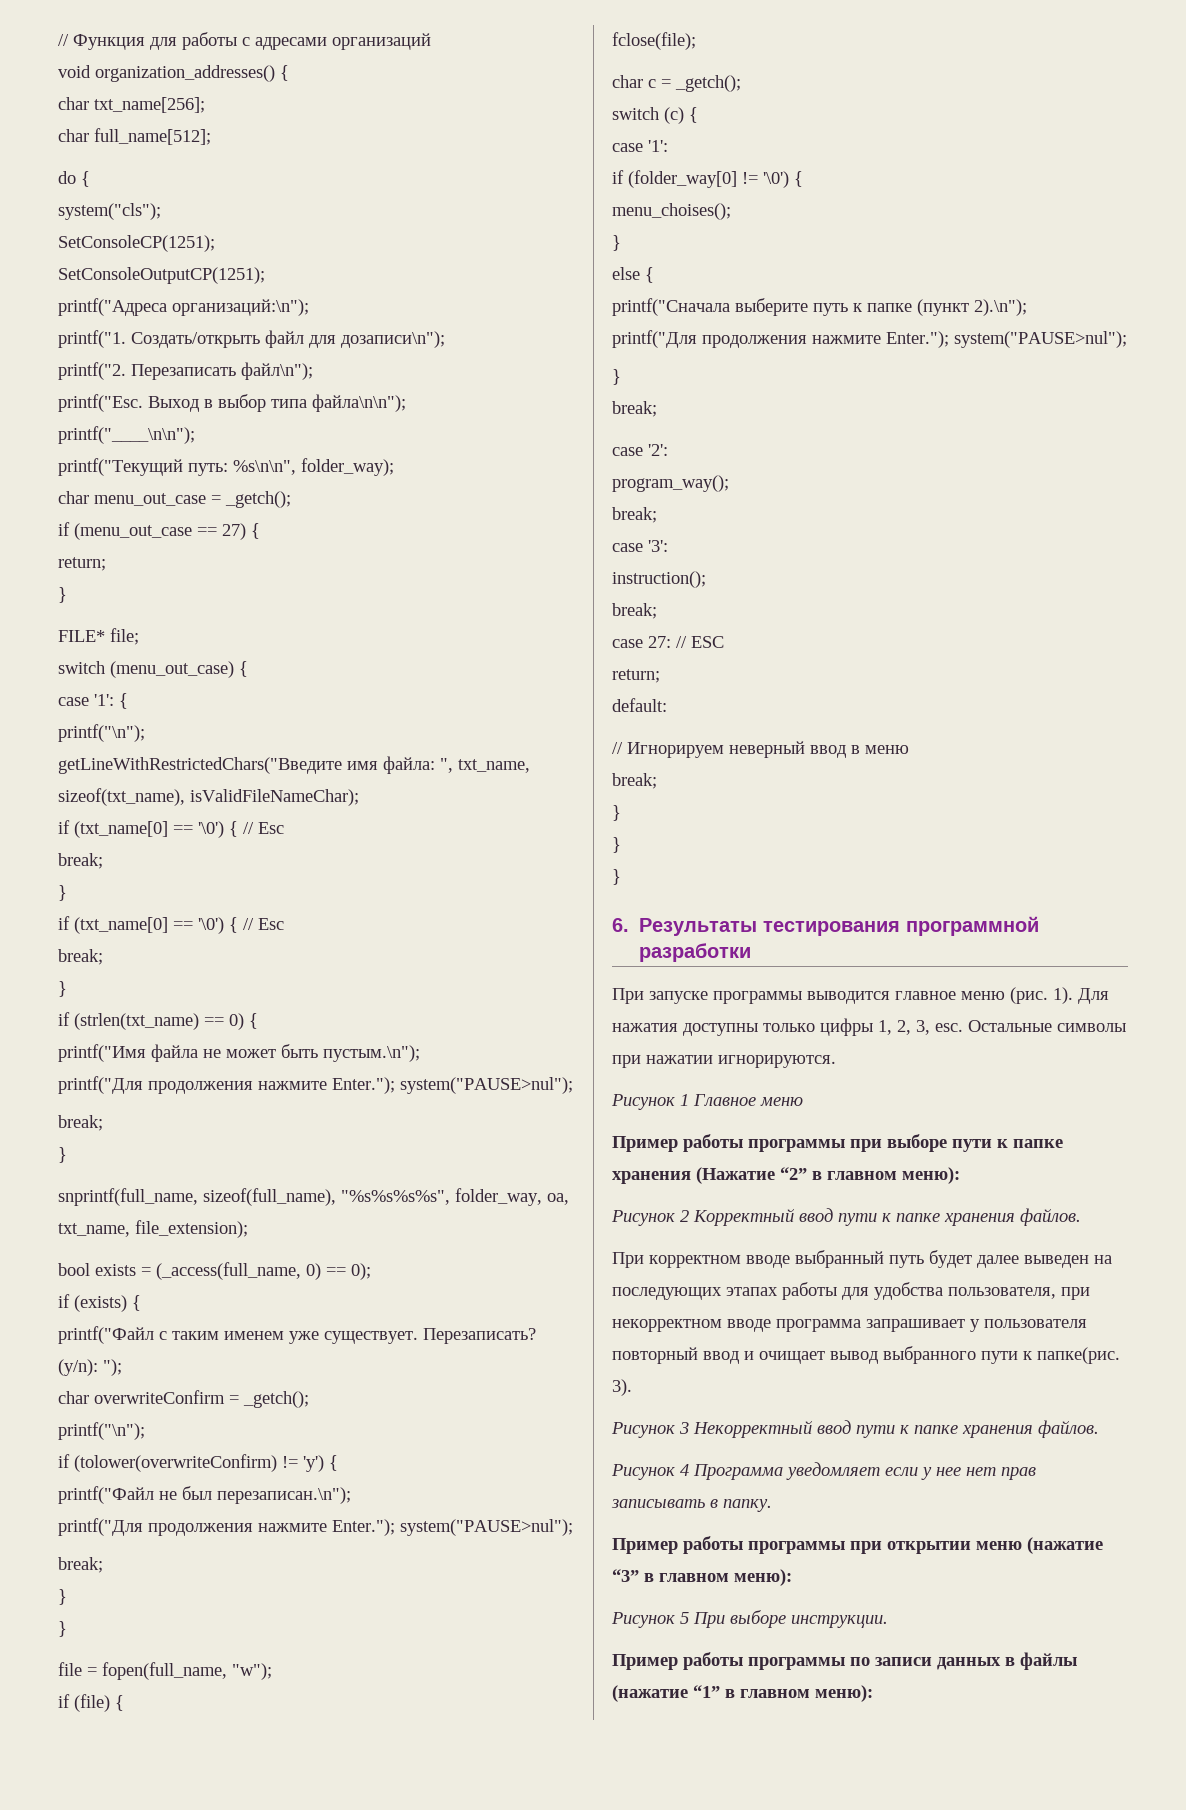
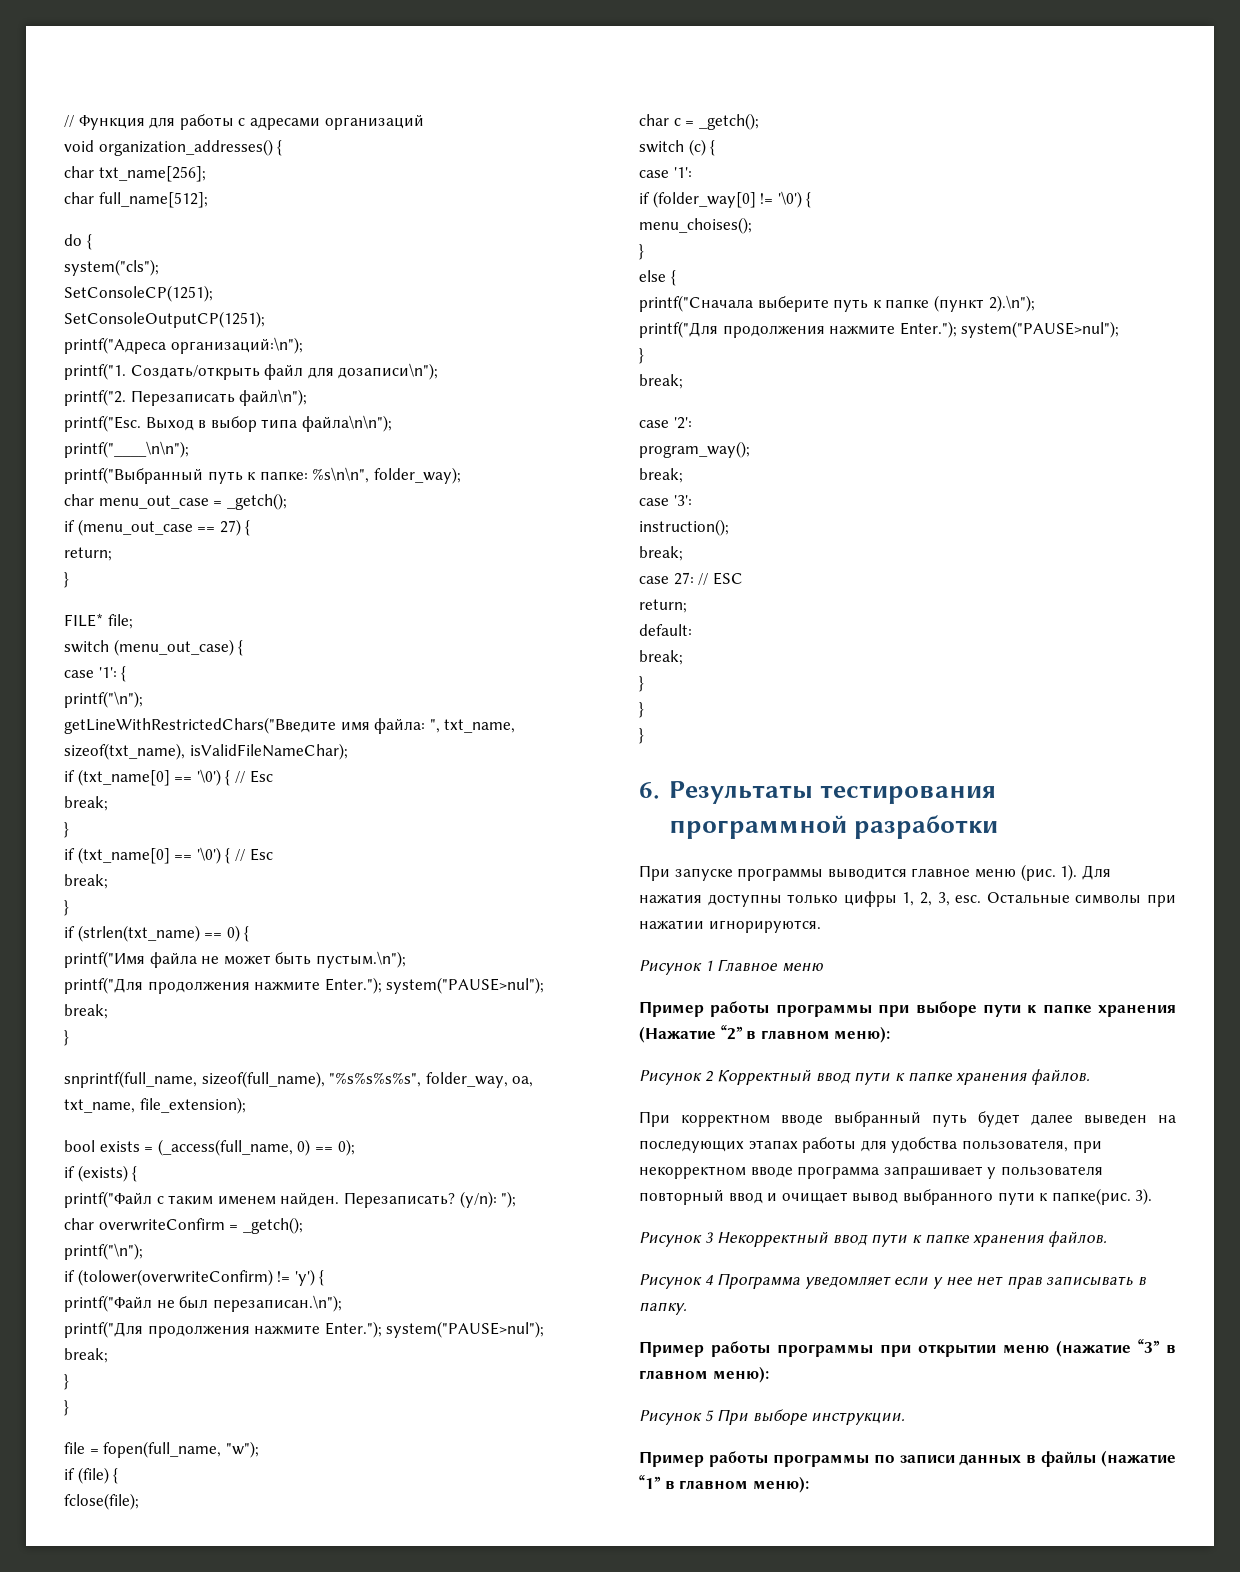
[58,458,228,476] printf("Текущий путь: -> [64,467,308,484] printf("Выбранный путь к папке:
[289,1331,418,1344] уже существует. -> [280,1192,340,1207] найден.
[612,741,909,758] // // Игнорируем неверный ввод в меню -> (692, 630) none

